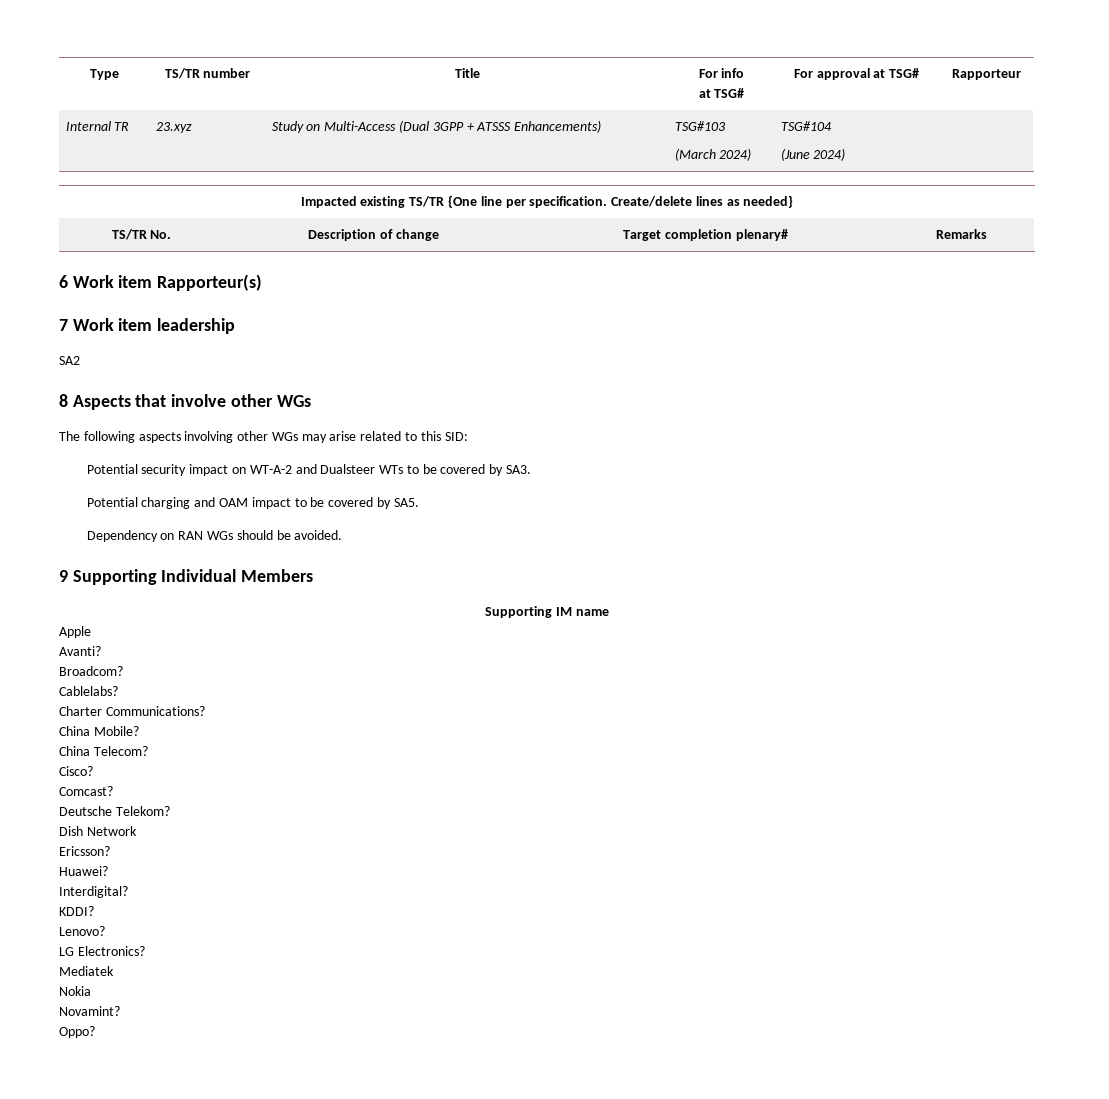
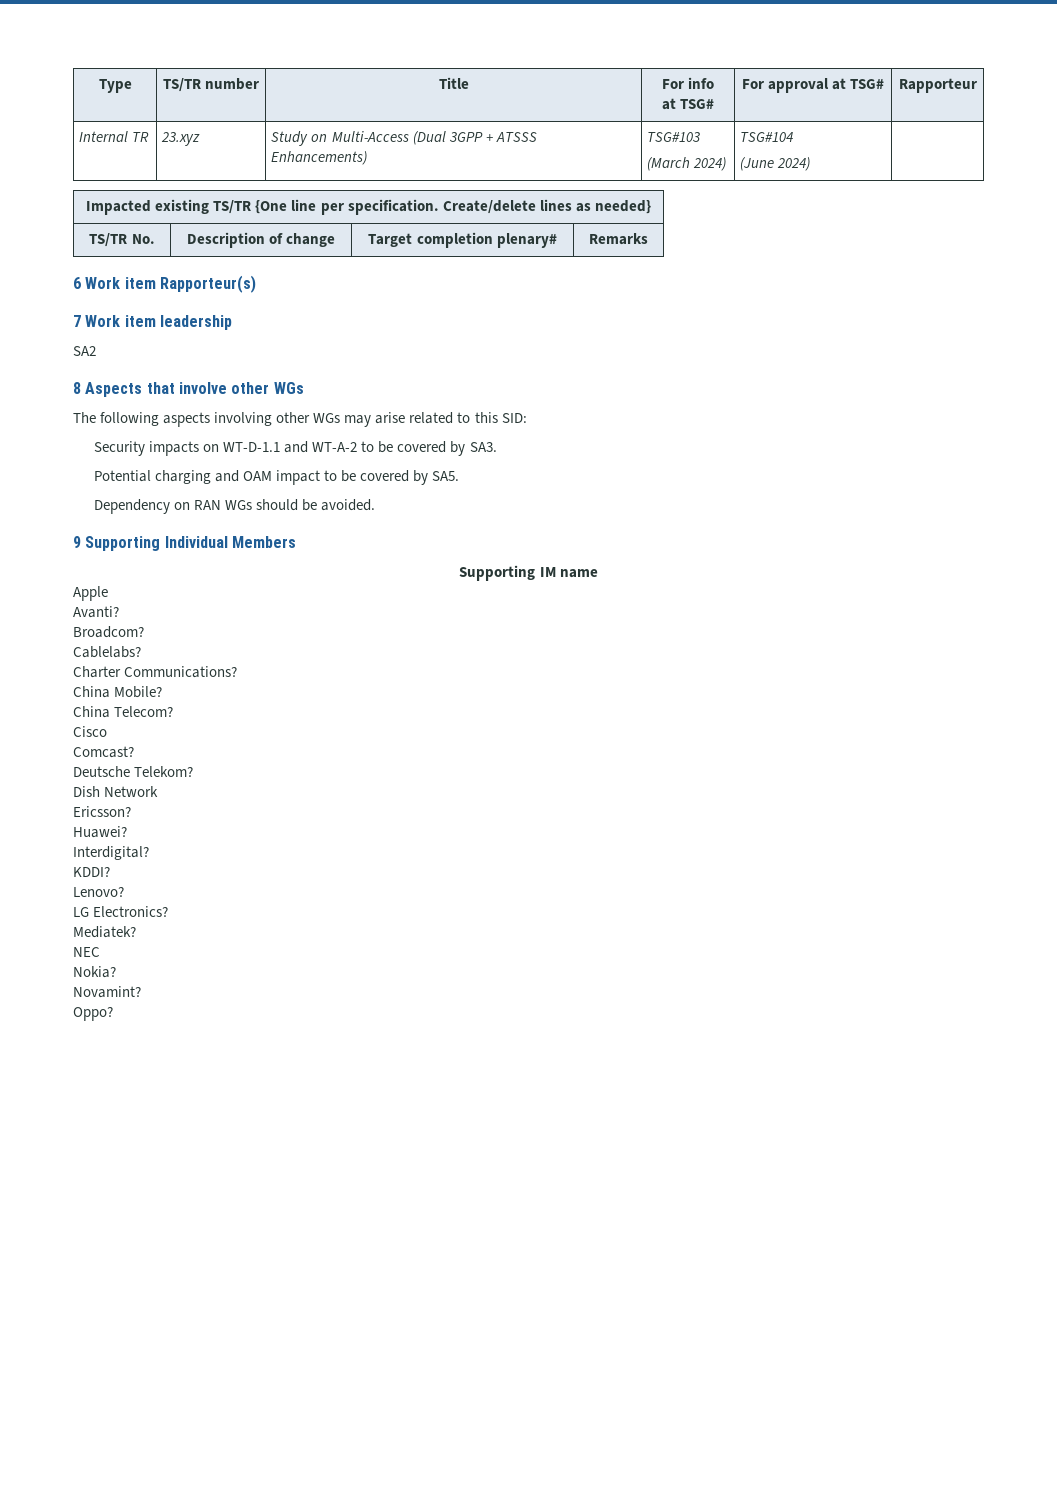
[86,464,404,476] Potential security impact on WT-A-2 and Dualsteer WTs -> [93,441,358,456] Security impacts on WT-D-1.1 and WT-A-2
[59,766,93,776] Cisco? -> [73,726,107,737] Cisco
[59,966,114,976] [59,986,91,996] Mediatek // Nokia -> [73,926,136,938] [73,947,100,957] [73,966,116,978] Mediatek? // NEC // Nokia?

